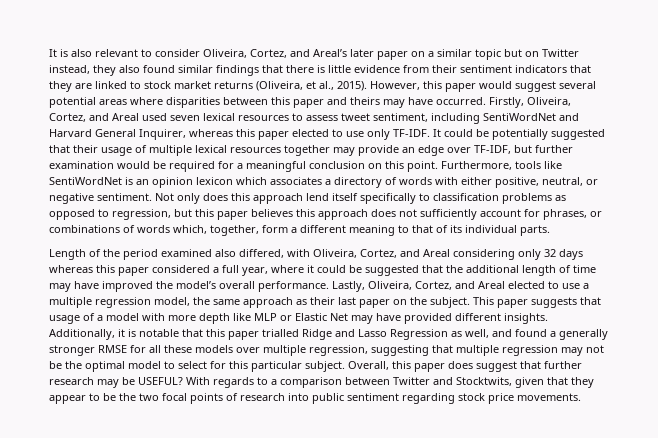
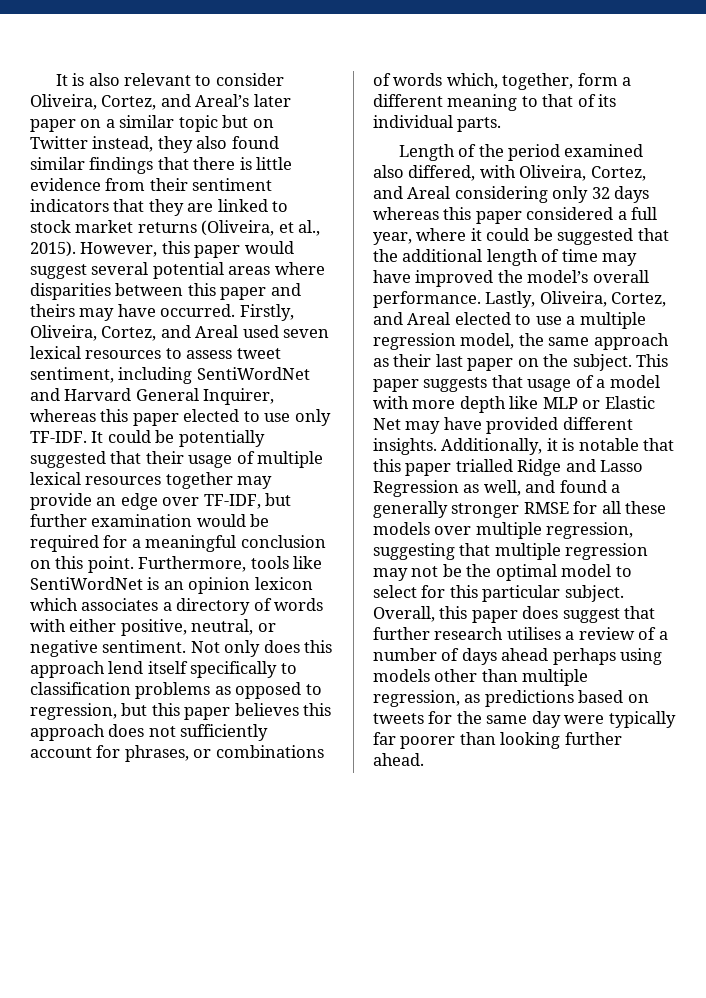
[97,377,594,388] [49,393,581,404] may be USEFUL? With regards to a comparison between Twitter and Stocktwits, given that they appear to be the two focal points of research into public sentiment regarding stock price movements. -> [506,627,668,640] [373,648,663,665] [373,669,589,686] [373,690,649,707] [373,711,676,728] [373,732,622,749] [373,753,424,766] utilises a review of a number of days ahead perhaps using models other than multiple regression, as predictions based on tweets for the same day were typically far poorer than looking further ahead.

